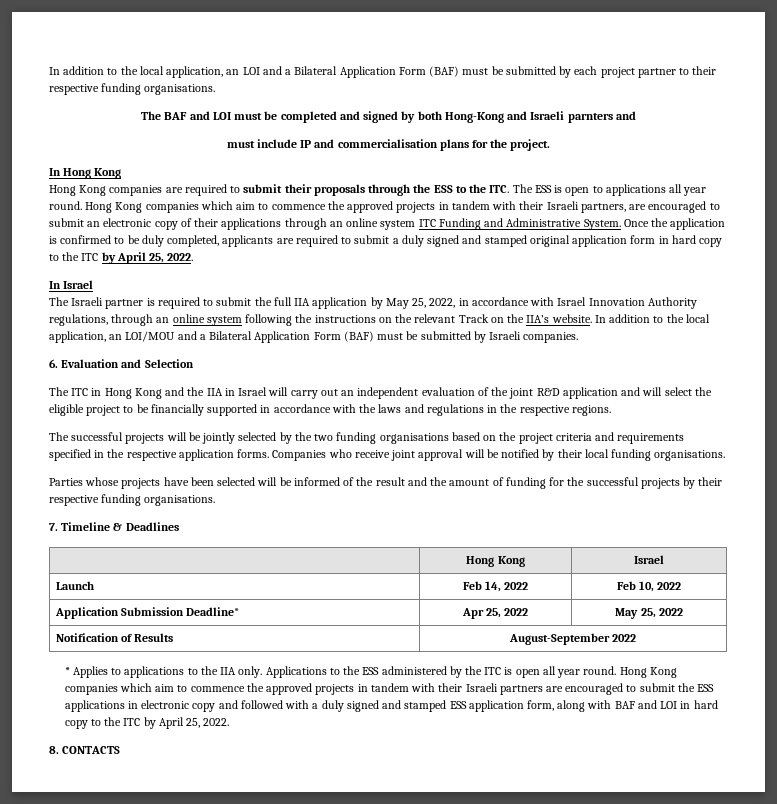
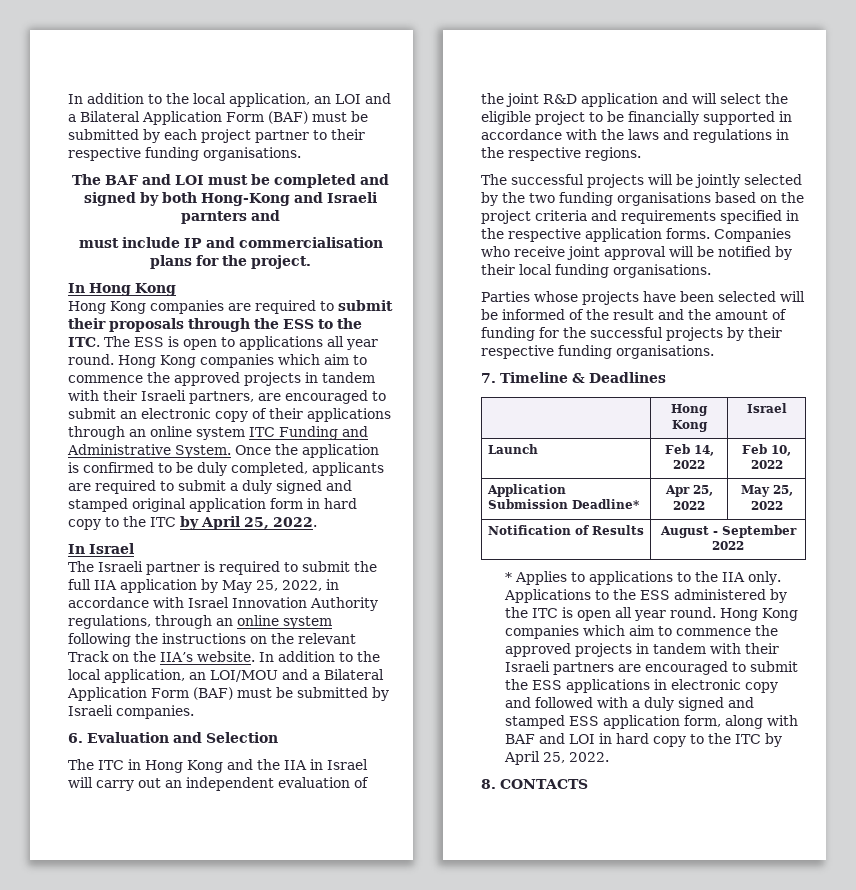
[508,633,610,645] August-September -> [659,525,797,538] August - September

